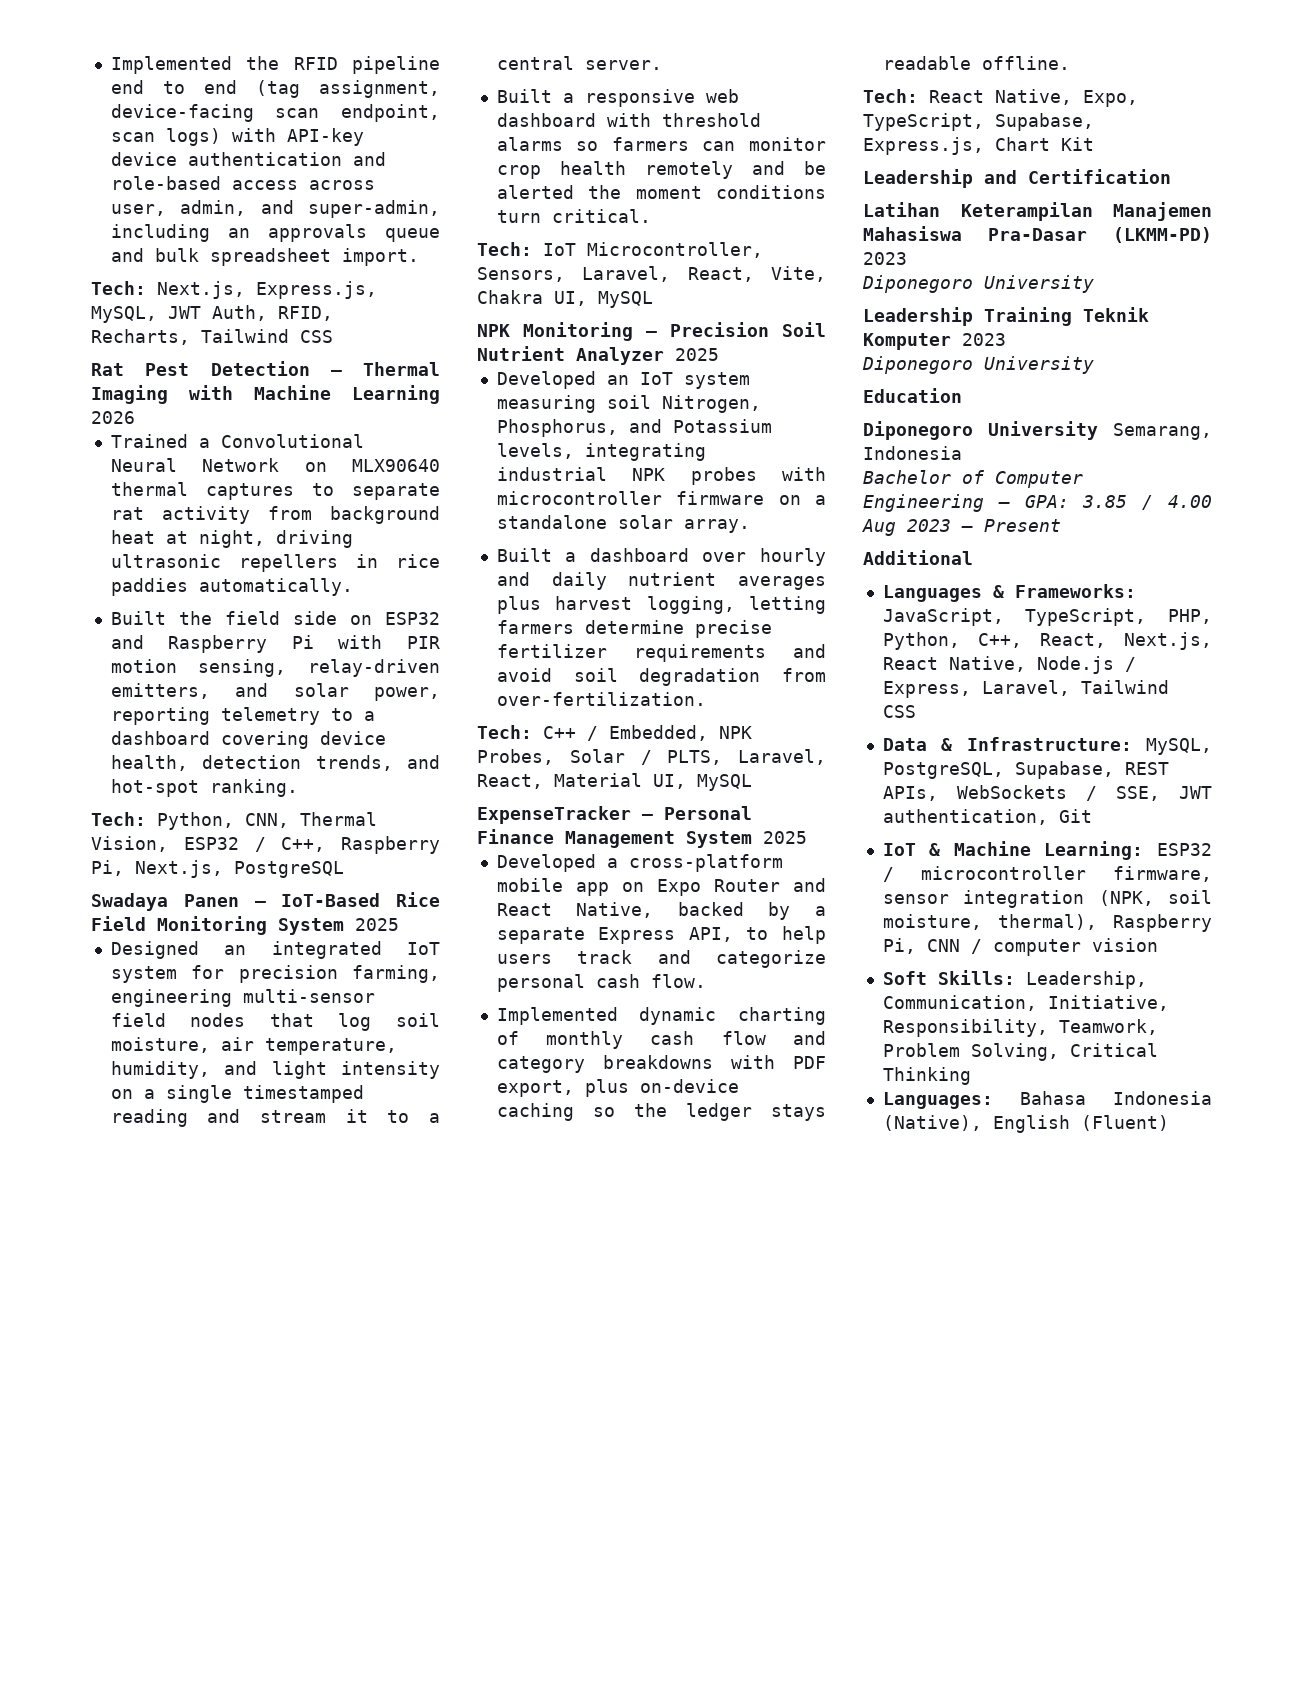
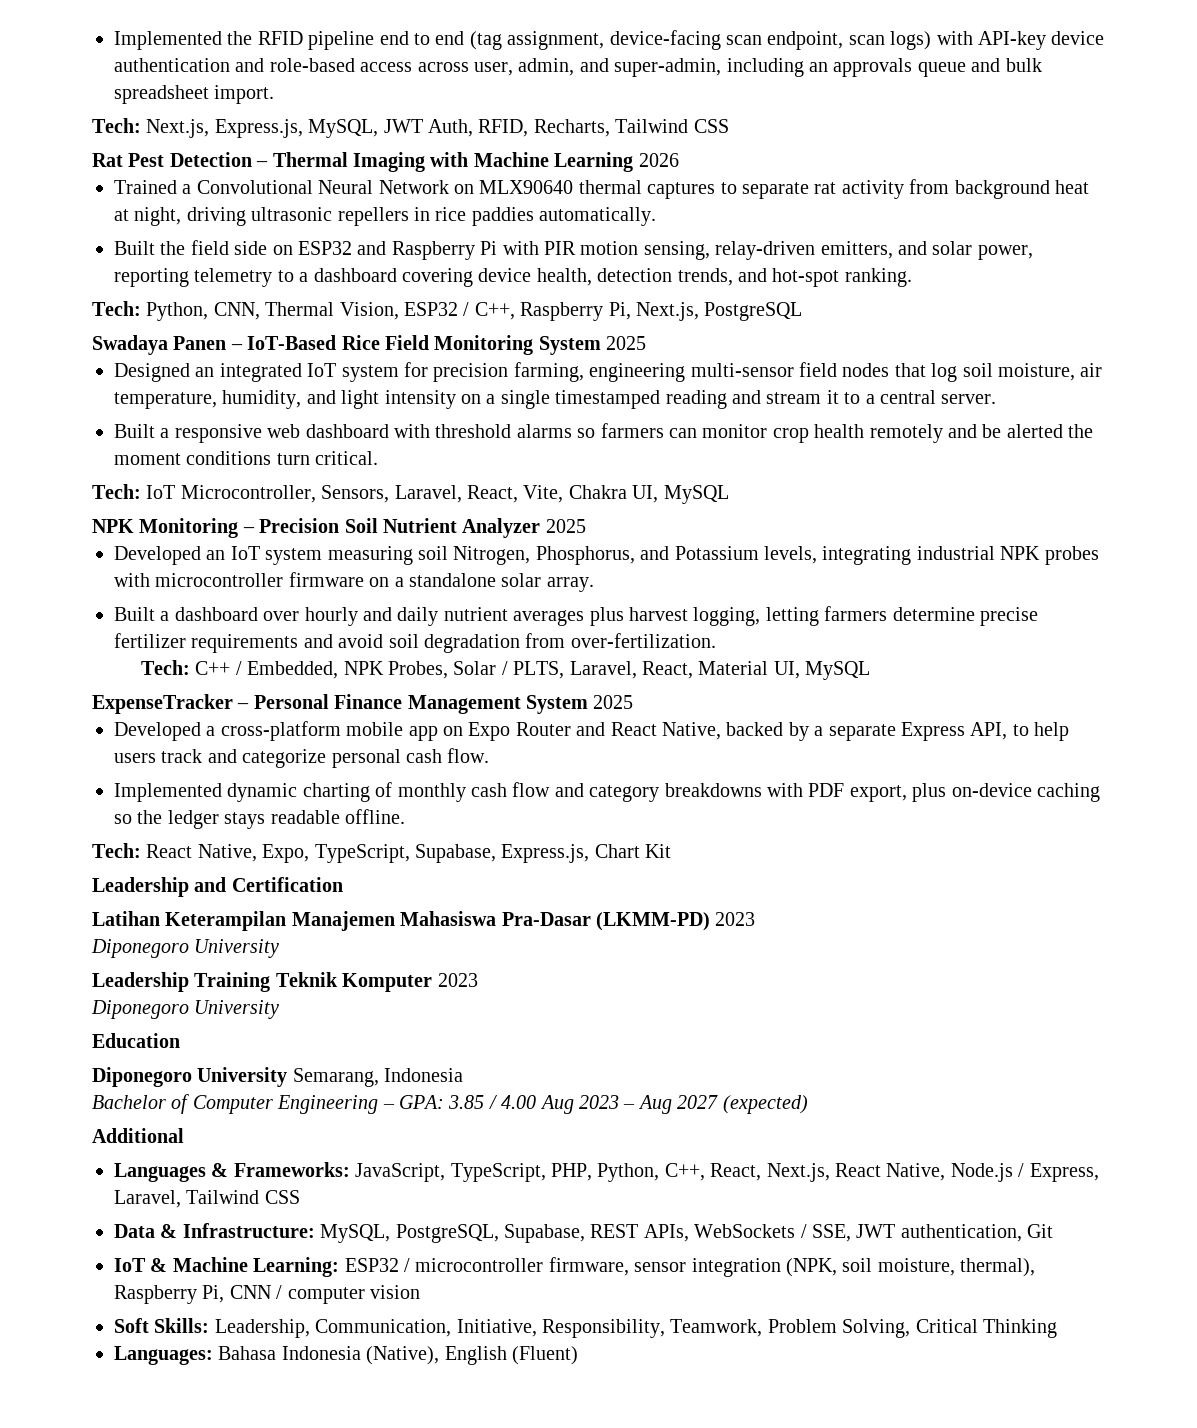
[984,519,1061,532] Present -> [637,1095,808,1114] Aug 2027 (expected)

